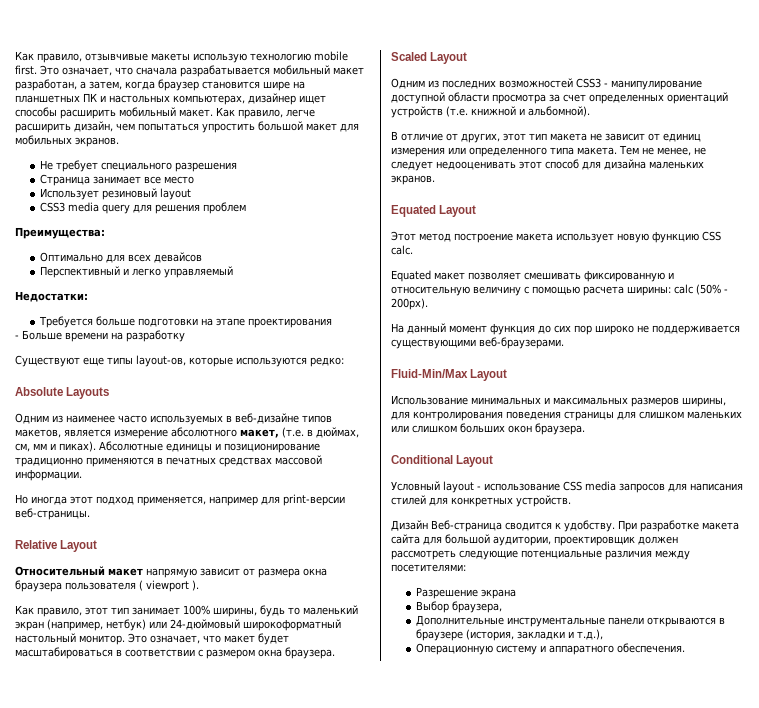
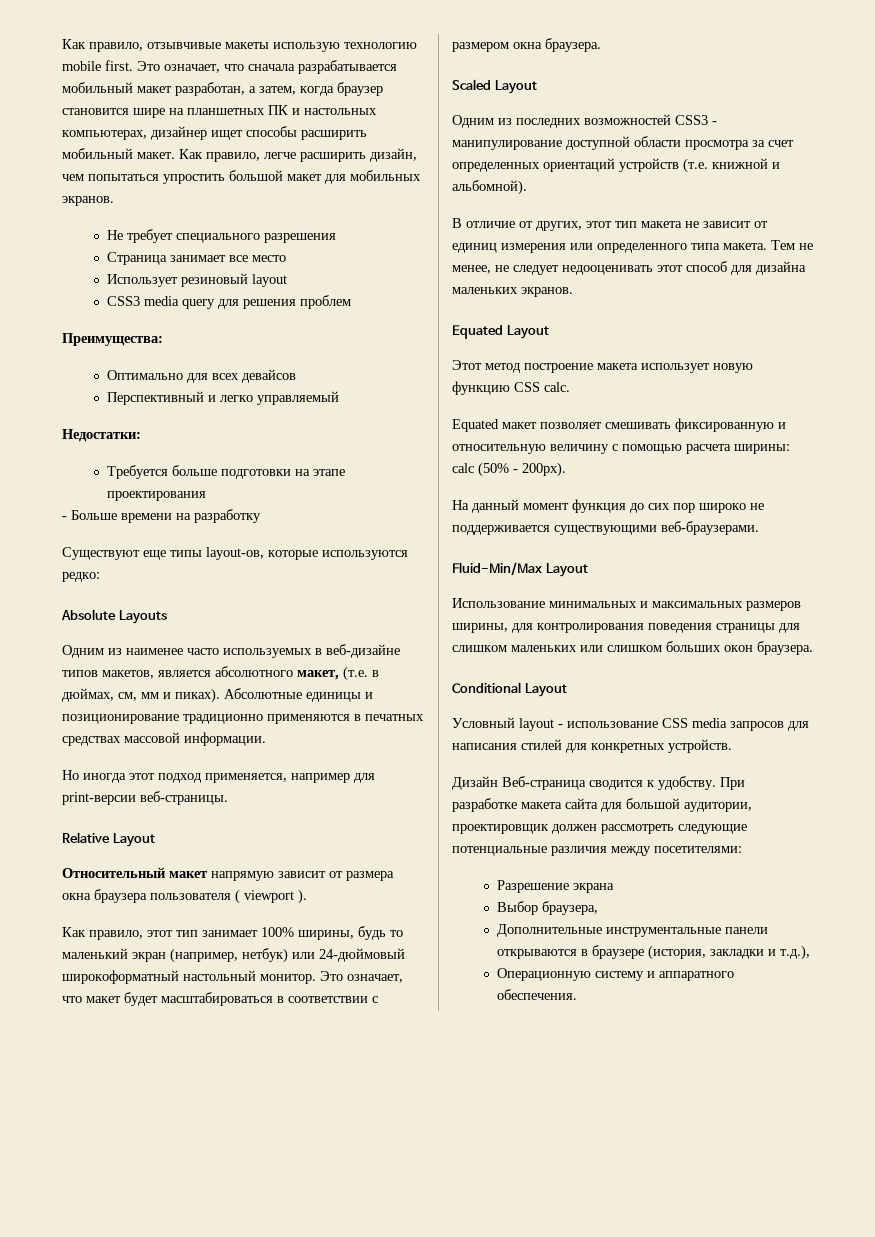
[114,429,168,439] измерение -> (211, 673) none

